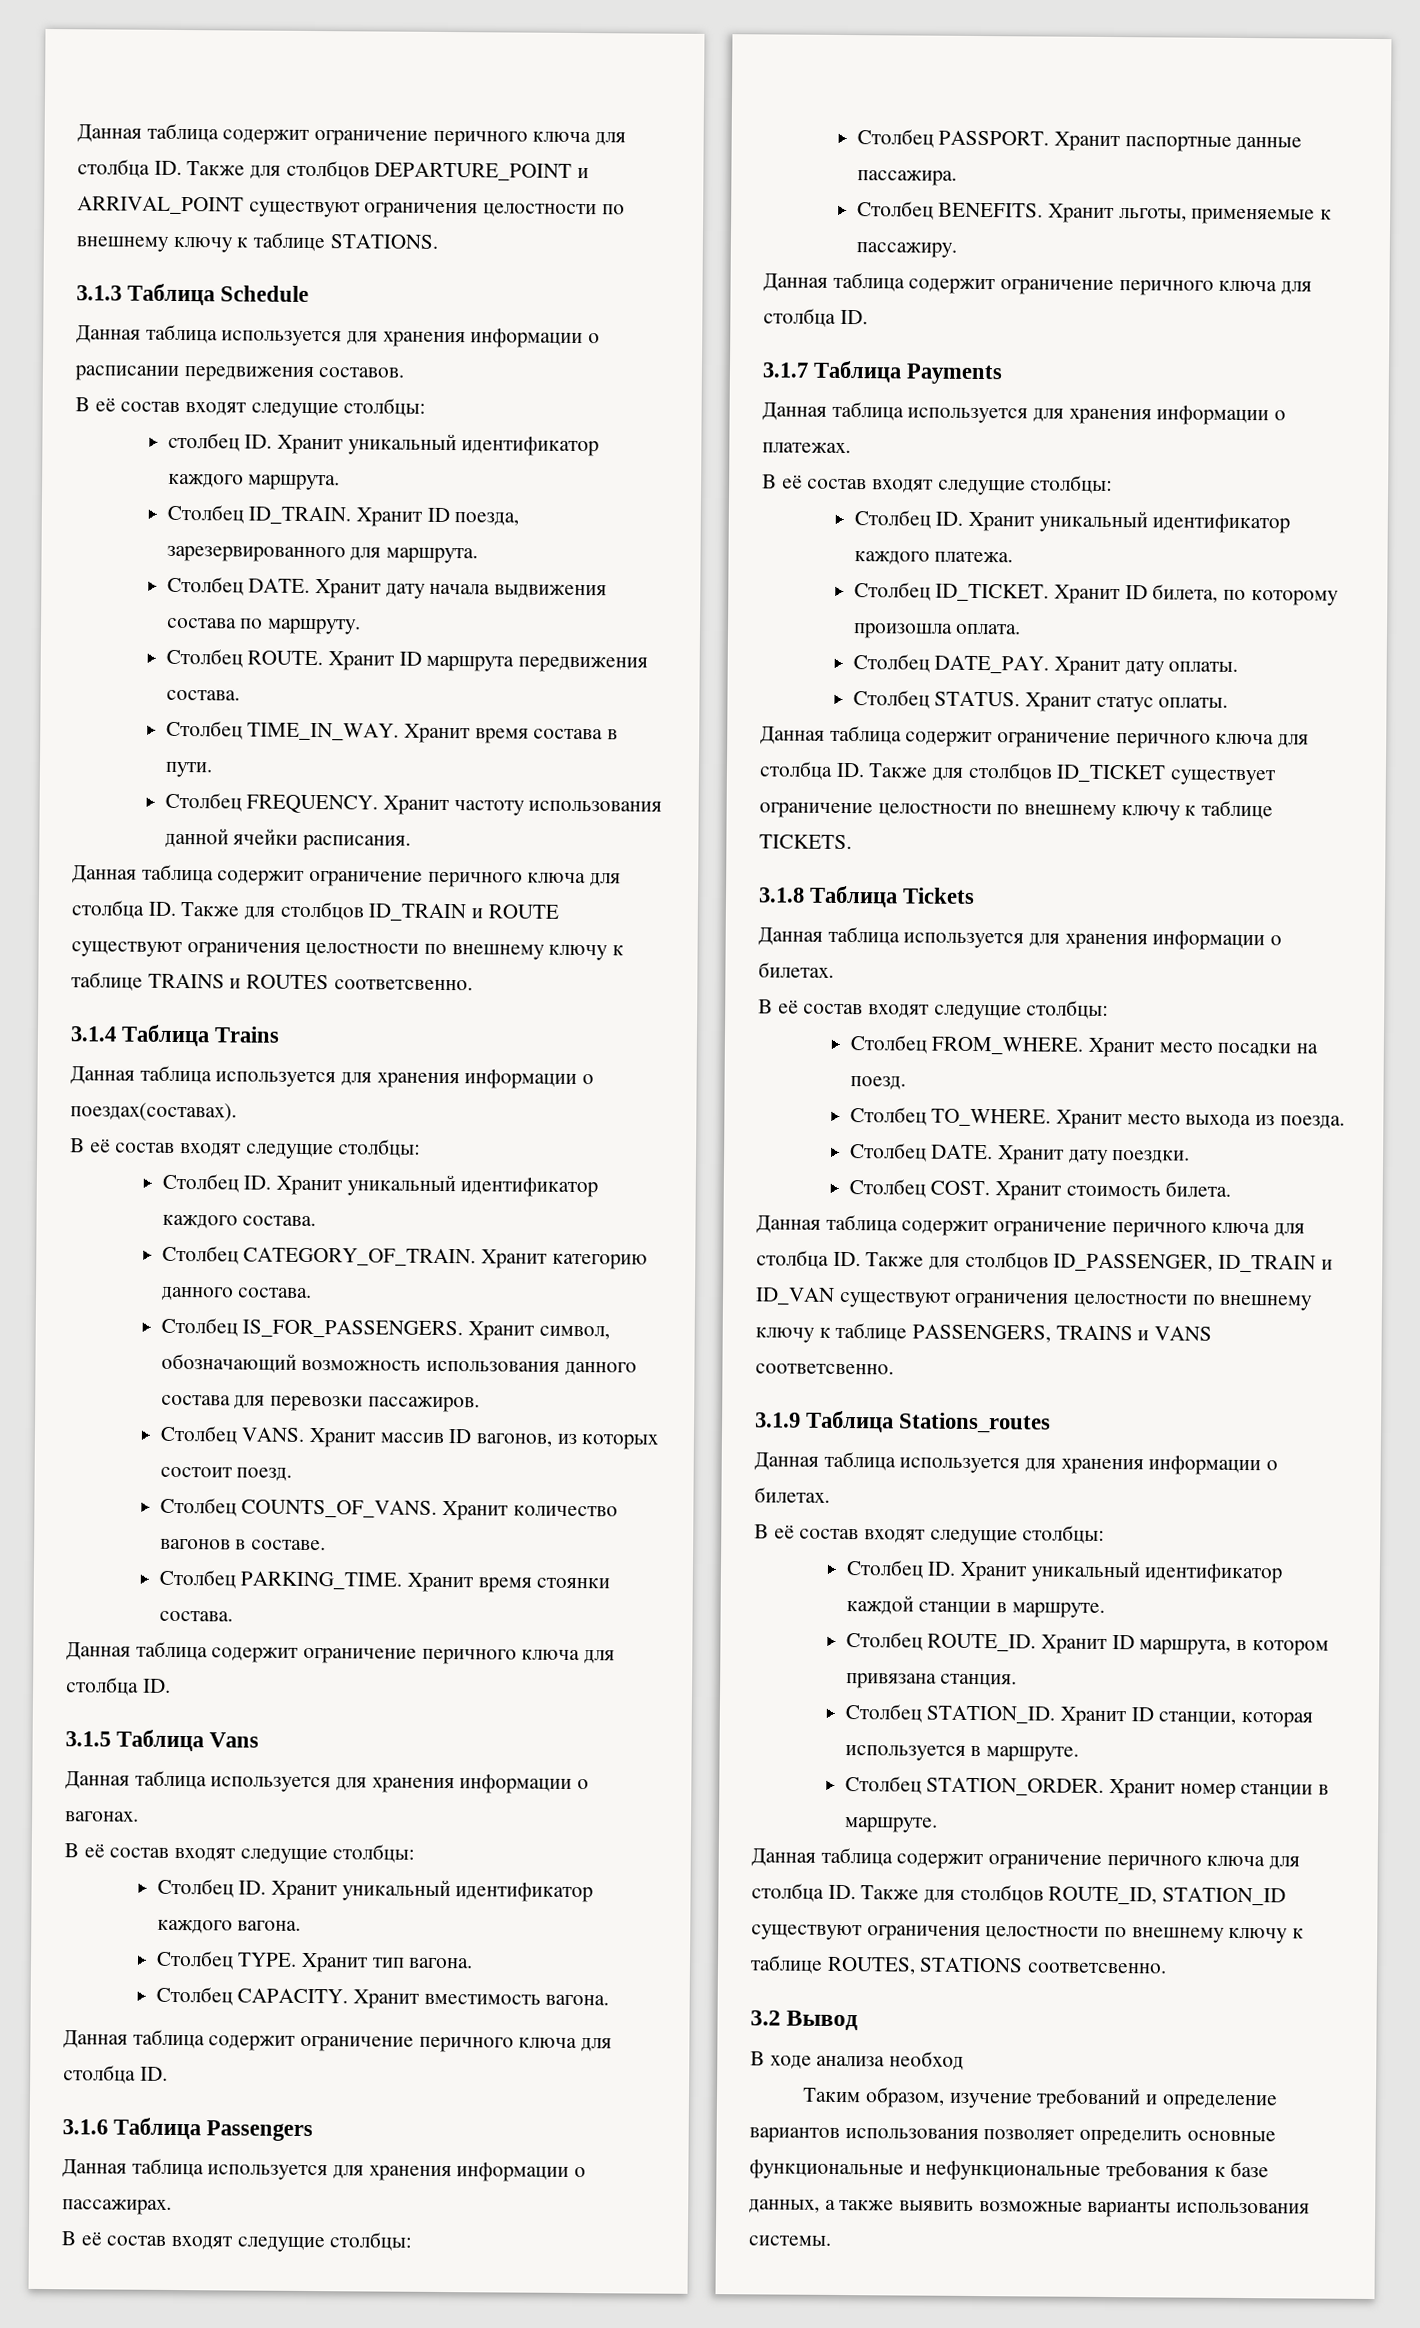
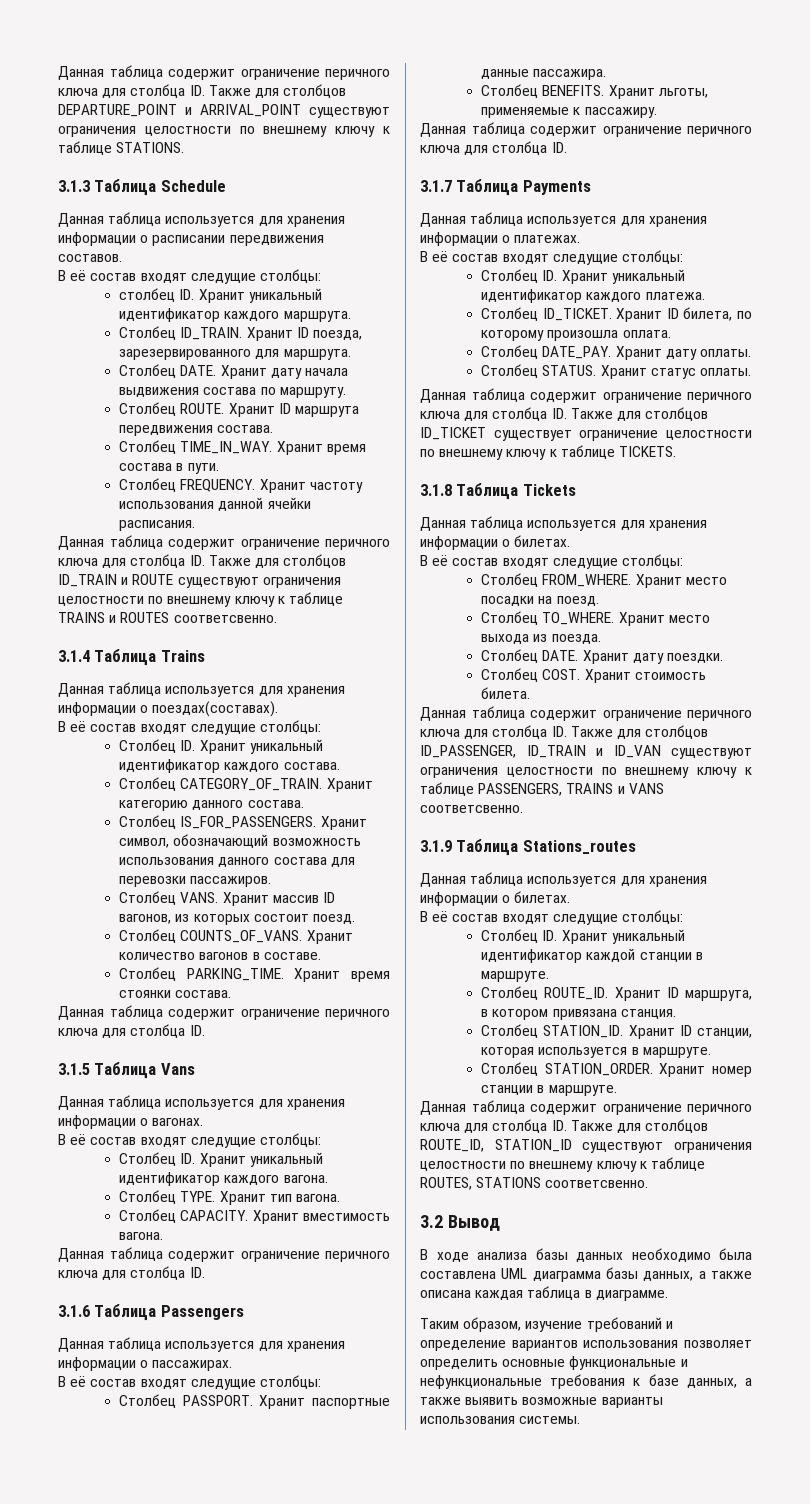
[889,2051,965,2070] необход -> [535,1248,752,1262] [420,1267,752,1282] [420,1286,668,1301] базы данных необходимо была составлена UML диаграмма базы данных, а также описана каждая таблица в диаграмме.

